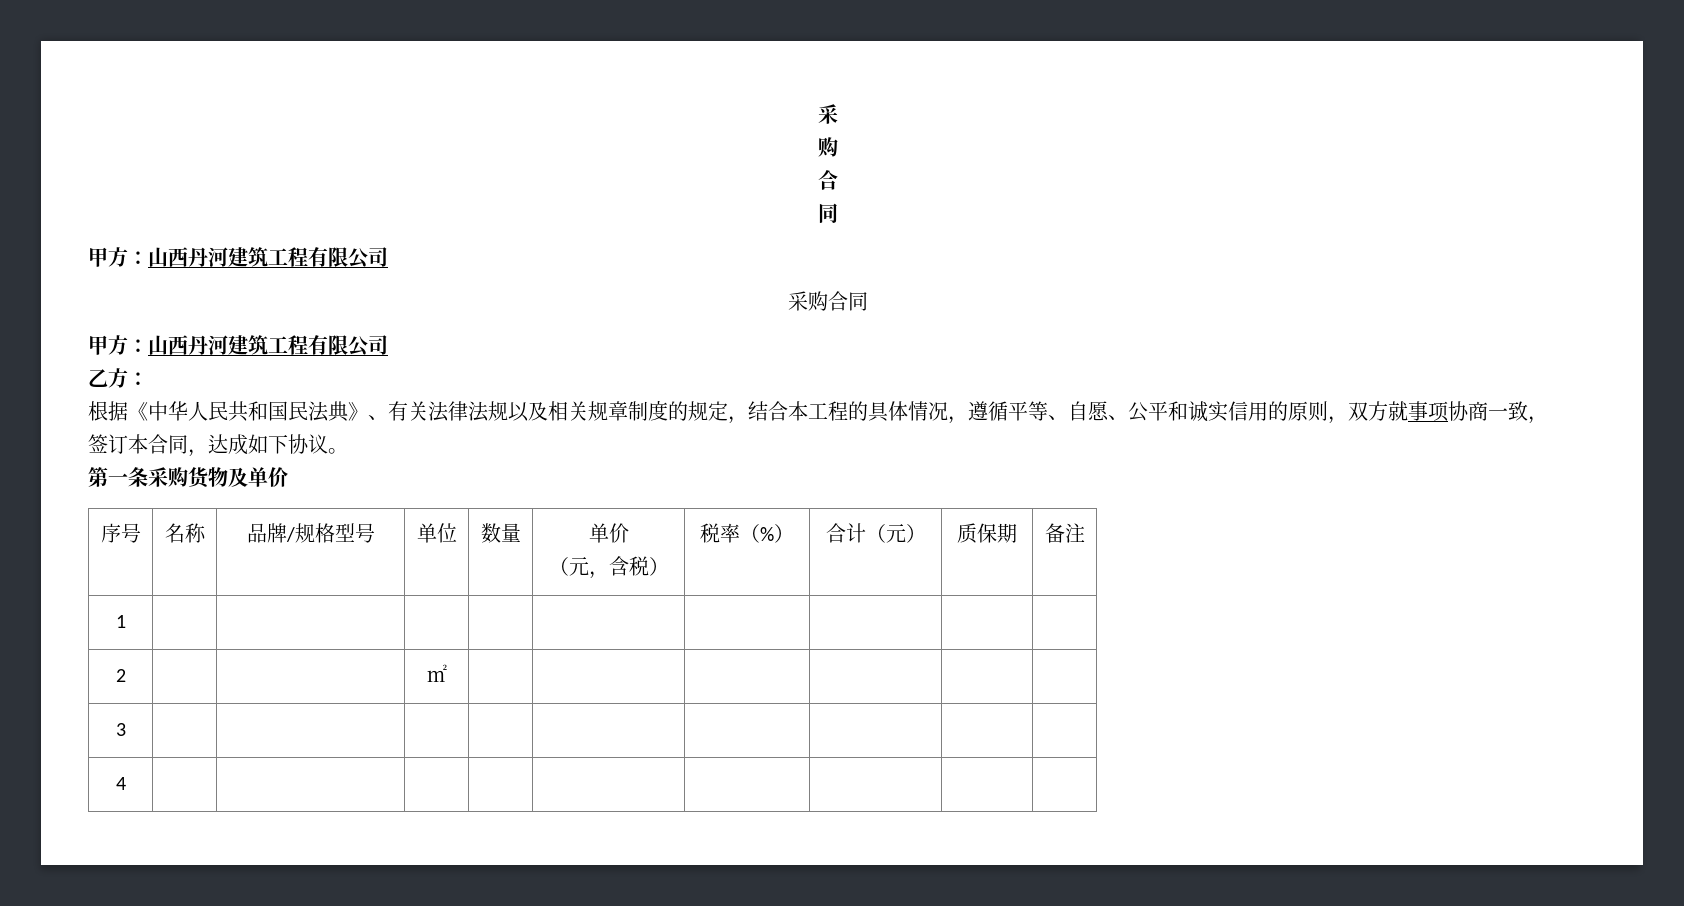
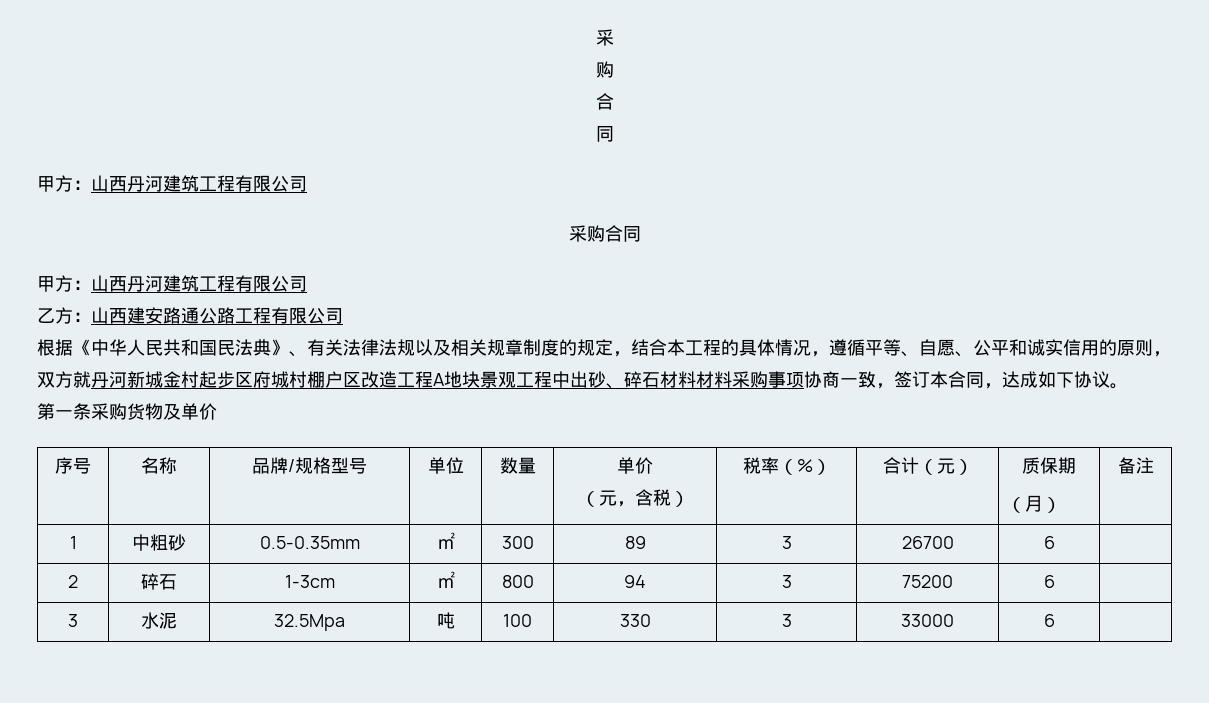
(148, 379) none -> [91,307,343,324] 山西建安路通公路工程有限公司
(1408, 411) none -> [91,371,768,389] 丹河新城金村起步区府城村棚户区改造工程A地块景观工程中出砂、碎石材料材料采购
(1017, 533) none -> [1007,495,1062,513] // （月）
(126, 621) | | | | | | | -> [132,534,186,551] [259,536,360,549] [436,532,455,549] [501,536,534,549] [624,536,646,549] [781,536,792,549] [901,536,954,549] [1043,536,1055,549] 中粗砂 | 0.5-0.35mm | ㎡ | 300 | 89 | 3 | 26700 | 6
[426,664,447,682] [115,723,126,736] [115,777,126,790] | | ㎡ | | | | | | // 3 | | | | | | | | | // 4 | | | | | | | | -> [141,573,177,590] [284,575,335,588] [436,571,455,588] [501,575,534,588] [624,575,646,588] [781,575,792,588] [902,575,953,588] [1043,575,1055,588] [68,614,78,627] [141,612,177,629] [274,614,345,631] [436,612,455,629] [503,614,532,627] [619,614,651,627] [781,614,792,627] [901,614,954,627] [1043,614,1055,627] 碎石 | 1-3cm | ㎡ | 800 | 94 | 3 | 75200 | 6 | // 3 | 水泥 | 32.5Mpa | 吨 | 100 | 330 | 3 | 33000 | 6

